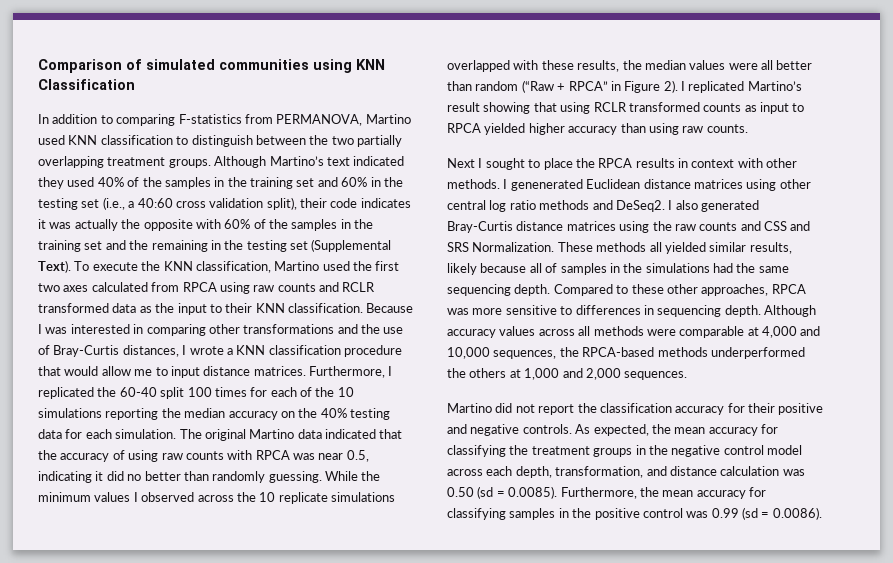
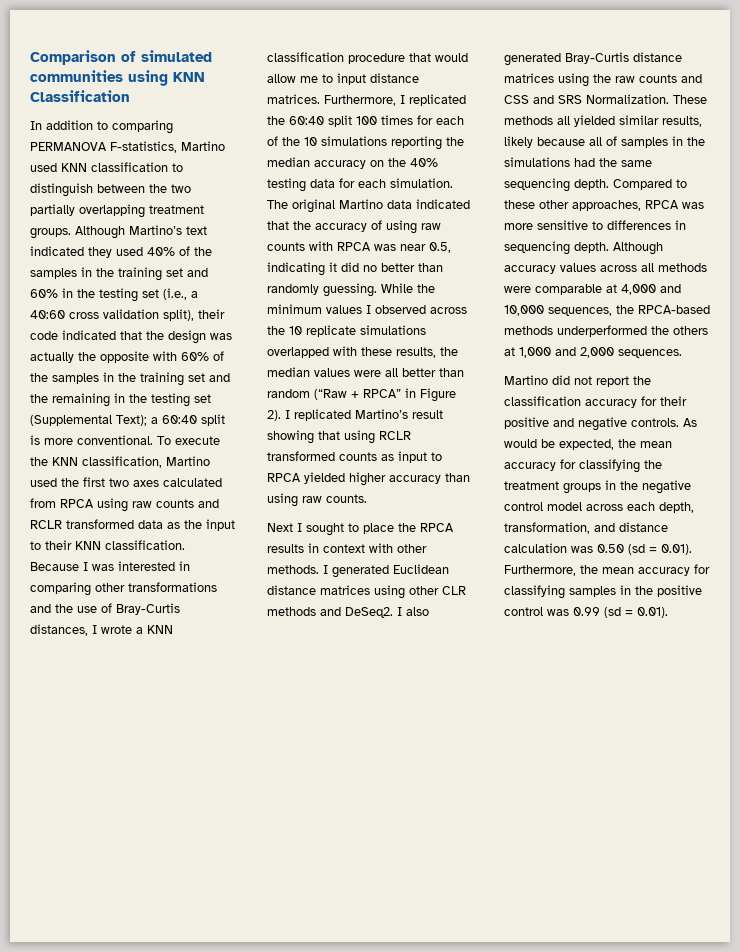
[178,114,363,126] F-statistics from PERMANOVA, -> [30,141,177,153] PERMANOVA F-statistics,
[360,198,411,208] [38,219,46,229] indicates it -> [62,330,206,344] indicated that the design
[38,260,71,273] Text). -> [116,414,225,426] [30,435,153,445] Text); a 60:40 split is more conventional.
[119,387,157,397] 60-40 -> [289,116,324,125] 60:40
[510,179,583,191] genenerated -> [332,565,389,578] generated
[447,200,536,212] central log ratio -> [442,586,466,595] CLR
(591, 429) none -> [504,439,555,448] would be
[508,486,558,499] 0.0085). -> [661,544,692,555] 0.01).
[772,507,822,520] 0.0086). -> [637,607,668,618] 0.01).

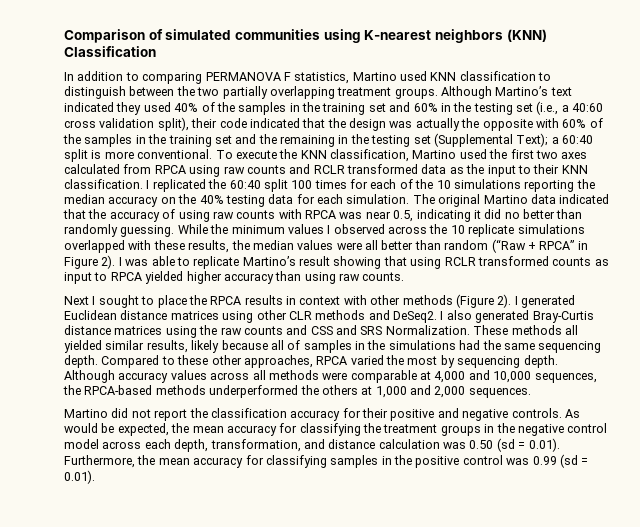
[173,72,205,82] KNN -> [364,29,547,43] K-nearest neighbors (KNN)
[110,141,177,153] F-statistics, -> [283,72,350,84] F statistics,
[30,561,190,571] [30,582,217,596] [30,603,180,615] [30,624,173,636] [267,52,468,64] [267,73,419,85] [267,94,396,106] Because I was interested in comparing other transformations and the use of Bray-Curtis distances, I wrote a KNN classification procedure that would allow me to input distance matrices. Furthermore, -> (143, 184) none
[294,409,351,421] replicated -> [125,256,240,269] was able to replicate
[267,565,319,574] methods. -> [402,294,512,308] methods (Figure 2).
[682,202,704,209] [504,220,686,230] was more sensitive to differences in -> [350,355,455,368] varied the most by

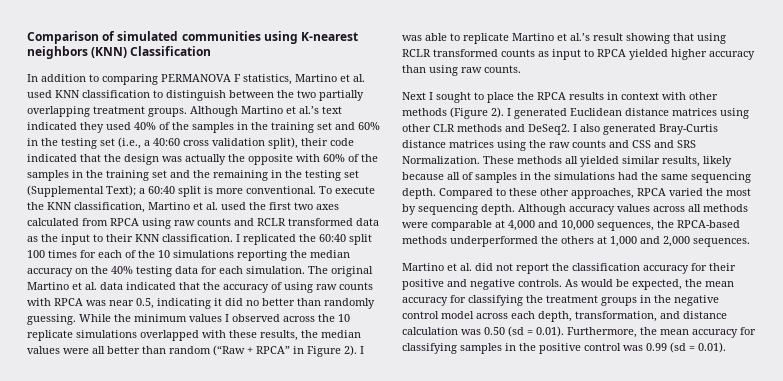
(397, 76) none -> [340,74,365,82] et al.
[495,86,549,96] Martino’s -> [241,106,319,114] Martino et al.’s
(457, 154) none -> [193,202,218,210] et al.
(528, 199) none -> [72,282,97,290] et al.
[242,256,296,266] Martino’s -> [512,33,590,41] Martino et al.’s
(108, 413) none -> [447,263,472,271] et al.

